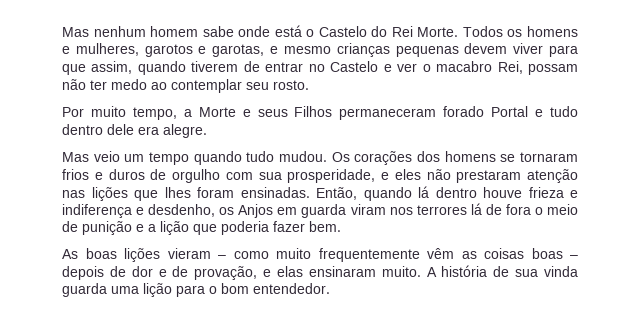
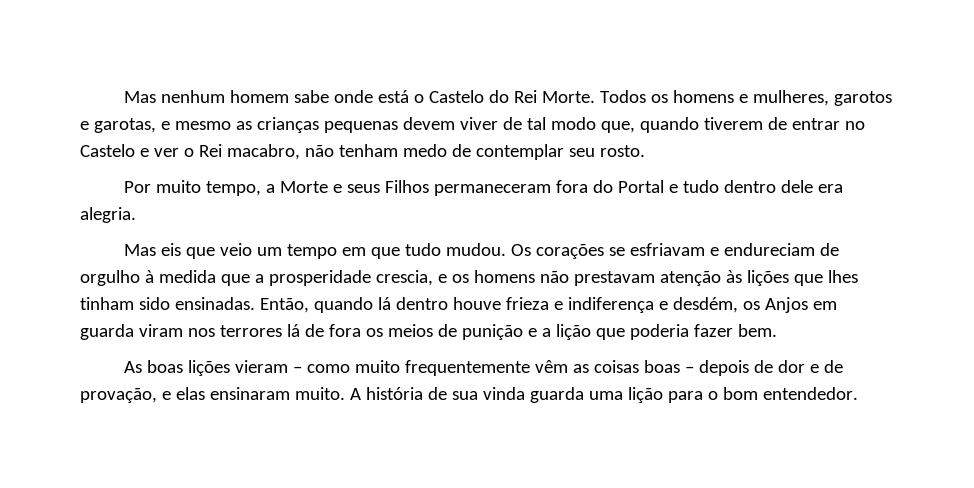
(331, 50) none -> [235,121,252,130] as
[549,45,578,57] [62,61,133,75] para que assim, -> [502,117,635,133] de tal modo que,
[436,61,578,75] [62,79,167,90] macabro Rei, possam não ter medo ao -> [198,144,471,160] Rei macabro, não tenham medo de
[443,106,485,117] forado -> [555,180,613,193] fora do
[163,124,207,138] [62,152,89,162] alegre. // Mas -> [80,207,136,223] [123,243,215,259] alegria. // Mas eis que
[193,151,242,165] quando -> [341,247,400,259] em que
[417,151,579,162] [62,169,578,183] [62,190,85,198] dos homens se tornaram frios e duros de orgulho com sua prosperidade, e eles não prestaram atenção nas -> [608,243,839,256] [80,270,742,286] se esfriavam e endureciam de orgulho à medida que a prosperidade crescia, e os homens não prestavam atenção às
[197,187,234,198] foram -> [80,297,170,310] tinham sido
[148,204,216,217] desdenho, -> [672,297,738,313] desdém,
[534,204,578,215] o meio -> [365,324,433,337] os meios

